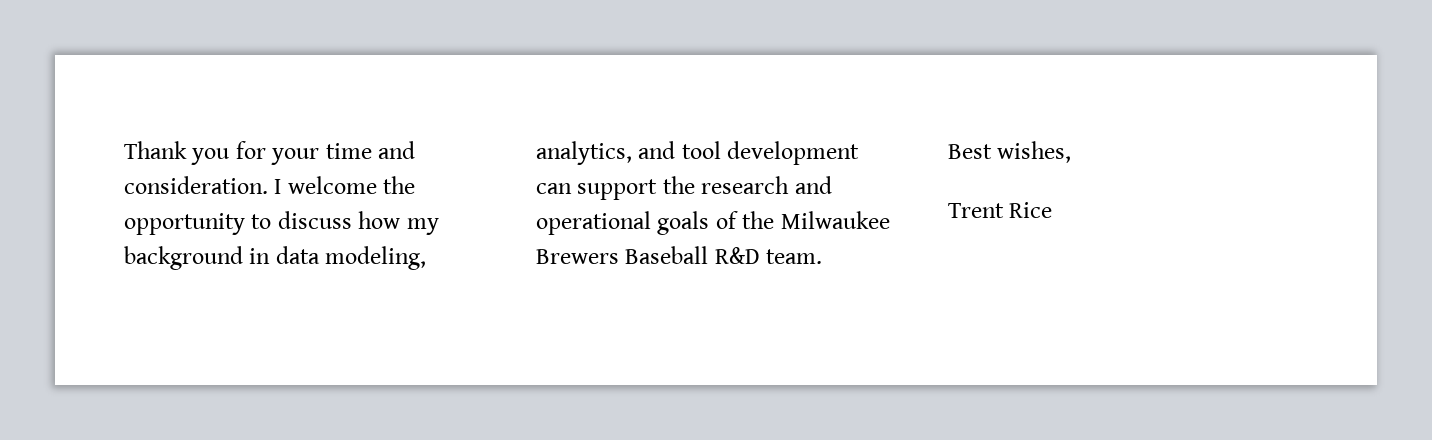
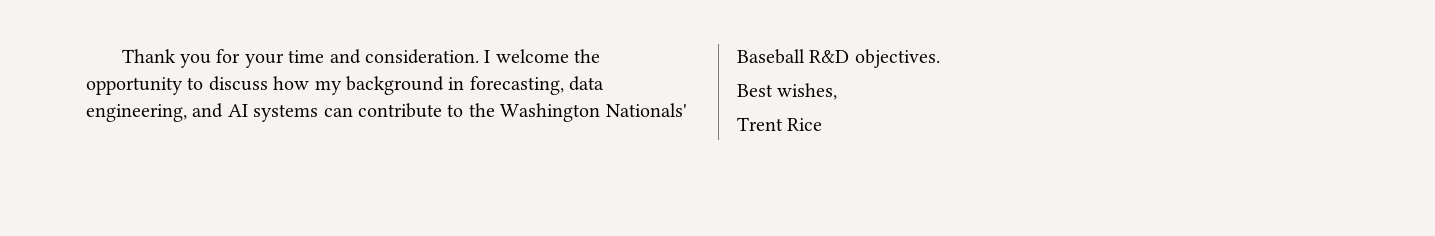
[275,246,427,270] [536,141,860,165] [536,176,832,200] [536,211,890,235] [536,249,619,264] data modeling, analytics, and tool development can support the research and operational goals of the Milwaukee Brewers -> [469,76,605,95] [86,103,687,122] forecasting, data engineering, and AI systems can contribute to the Washington Nationals'
[766,249,823,264] team. -> [854,49,940,68] objectives.

